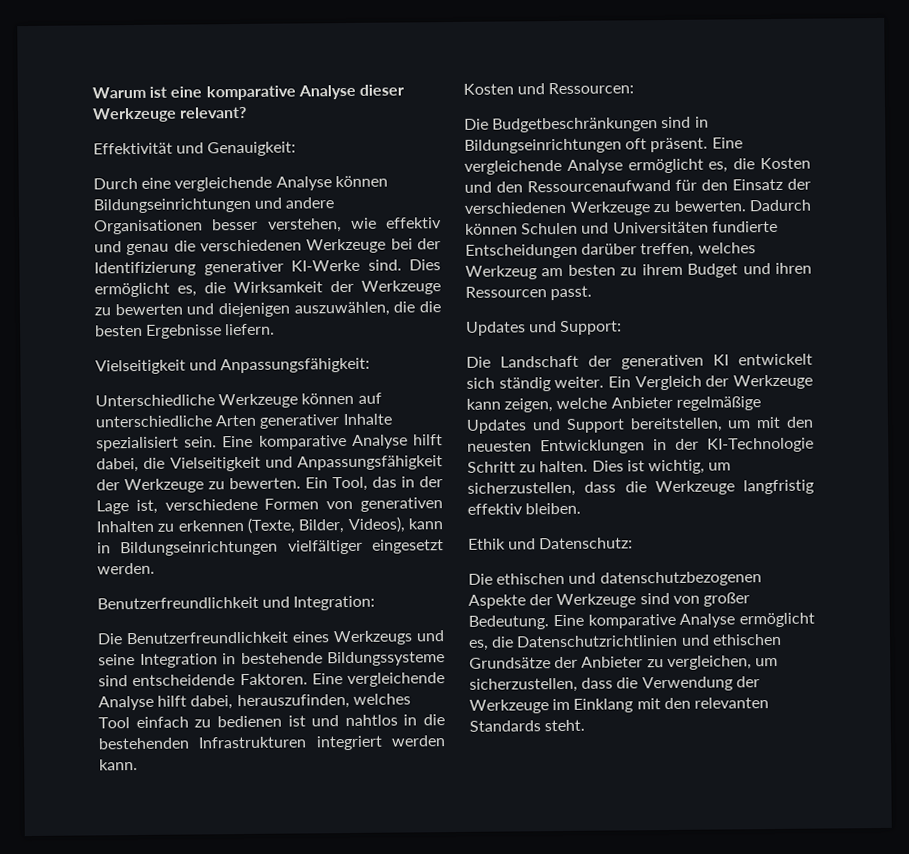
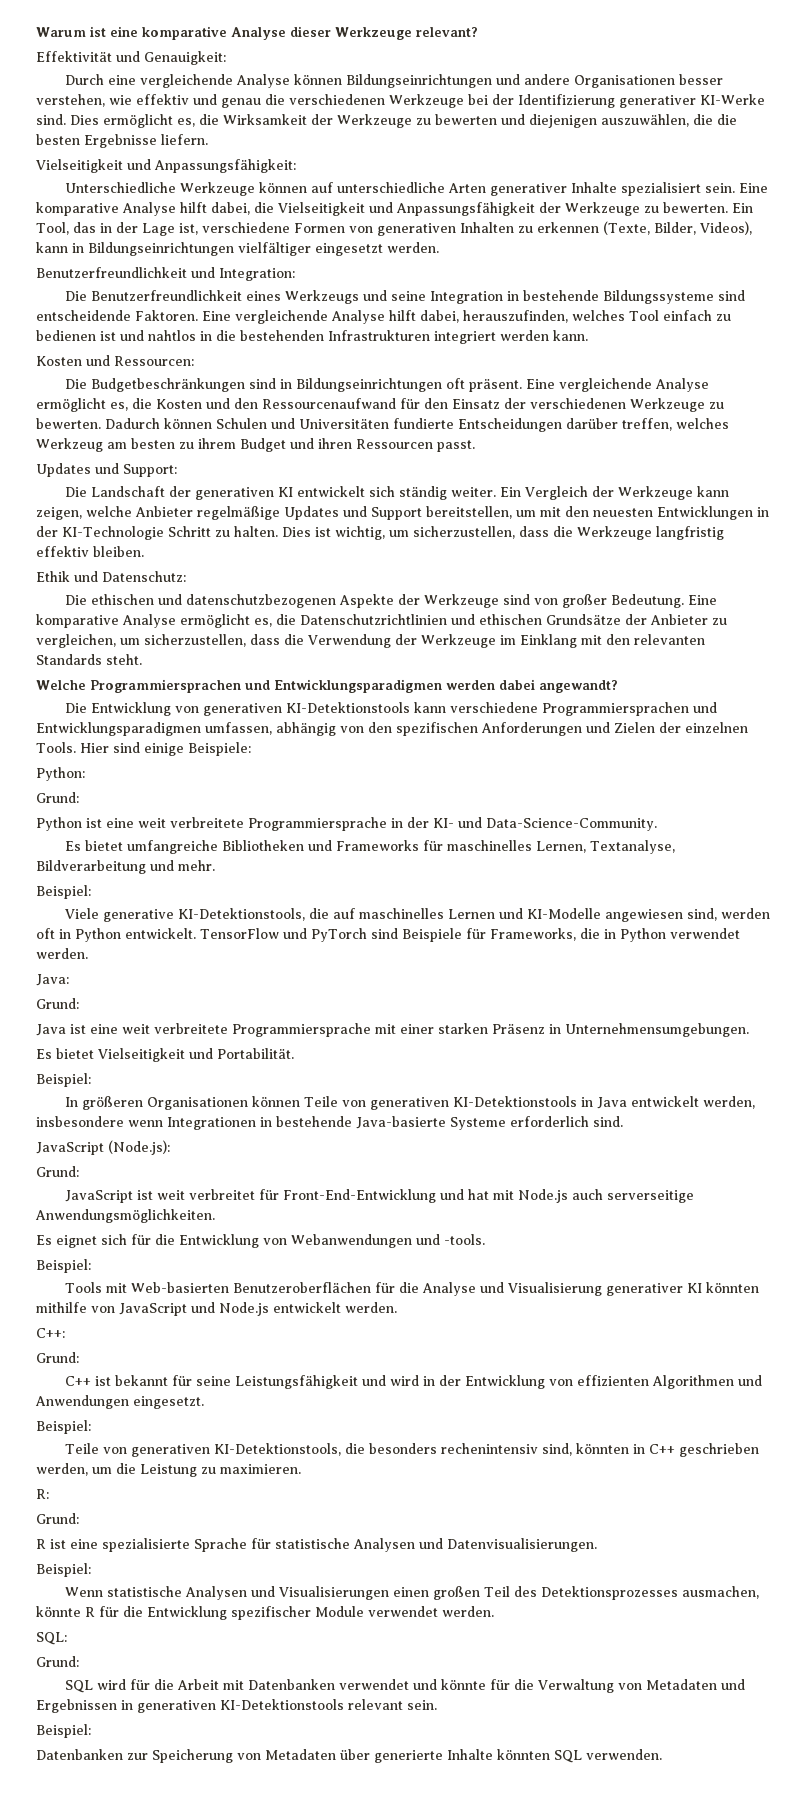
(586, 725) none -> [36,679,618,693] [64,702,717,716] [36,722,748,736] [36,742,251,756] [36,767,85,781] [36,792,79,803] [36,817,657,831] [64,840,675,854] [36,860,215,874] [36,885,91,899] [64,908,770,922] [36,928,740,942] [36,948,88,959] [36,974,69,986] [36,998,79,1009] [36,1023,749,1037] [36,1048,294,1062] [36,1073,91,1087] [64,1096,755,1110] [36,1116,623,1130] [36,1140,170,1155] [36,1166,79,1177] [64,1189,694,1203] [35,1209,215,1223] [36,1234,485,1248] [36,1259,91,1273] [64,1282,759,1296] [36,1302,397,1316] [36,1328,65,1338] [36,1352,79,1363] [64,1375,762,1389] [35,1395,204,1409] [36,1420,91,1434] [64,1443,759,1457] [36,1463,301,1477] [36,1489,49,1499] [36,1513,79,1524] [36,1538,597,1552] [36,1563,91,1577] [64,1586,759,1600] [36,1606,494,1620] [36,1632,67,1645] [36,1656,79,1667] [64,1679,745,1693] [36,1699,437,1713] [36,1724,91,1738] [36,1749,662,1763] // Welche Programmiersprachen und Entwicklungsparadigmen werden dabei angewandt? // Die Entwicklung von generativen KI-Detektionstools kann verschiedene Programmiersprachen und Entwicklungsparadigmen umfassen, abhängig von den spezifischen Anforderungen und Zielen der einzelnen Tools. Hier sind einige Beispiele: // Python: // Grund: // Python ist eine weit verbreitete Programmiersprache in der KI- und Data-Science-Community. // Es bietet umfangreiche Bibliotheken und Frameworks für maschinelles Lernen, Textanalyse, Bildverarbeitung und mehr. // Beispiel: // Viele generative KI-Detektionstools, die auf maschinelles Lernen und KI-Modelle angewiesen sind, werden oft in Python entwickelt. TensorFlow und PyTorch sind Beispiele für Frameworks, die in Python verwendet werden. // Java: // Grund: // Java ist eine weit verbreitete Programmiersprache mit einer starken Präsenz in Unternehmensumgebungen. // Es bietet Vielseitigkeit und Portabilität. // Beispiel: // In größeren Organisationen können Teile von generativen KI-Detektionstools in Java entwickelt werden, insbesondere wenn Integrationen in bestehende Java-basierte Systeme erforderlich sind. // JavaScript (Node.js): // Grund: // JavaScript ist weit verbreitet für Front-End-Entwicklung und hat mit Node.js auch serverseitige Anwendungsmöglichkeiten. // Es eignet sich für die Entwicklung von Webanwendungen und -tools. // Beispiel: // Tools mit Web-basierten Benutzeroberflächen für die Analyse und Visualisierung generativer KI könnten mithilfe von JavaScript und Node.js entwickelt werden. // C++: // Grund: // C++ ist bekannt für seine Leistungsfähigkeit und wird in der Entwicklung von effizienten Algorithmen und Anwendungen eingesetzt. // Beispiel: // Teile von generativen KI-Detektionstools, die besonders rechenintensiv sind, könnten in C++ geschrieben werden, um die Leistung zu maximieren. // R: // Grund: // R ist eine spezialisierte Sprache für statistische Analysen und Datenvisualisierungen. // Beispiel: // Wenn statistische Analysen und Visualisierungen einen großen Teil des Detektionsprozesses ausmachen, könnte R für die Entwicklung spezifischer Module verwendet werden. // SQL: // Grund: // SQL wird für die Arbeit mit Datenbanken verwendet und könnte für die Verwaltung von Metadaten und Ergebnissen in generativen KI-Detektionstools relevant sein. // Beispiel: // Datenbanken zur Speicherung von Metadaten über generierte Inhalte könnten SQL verwenden.

